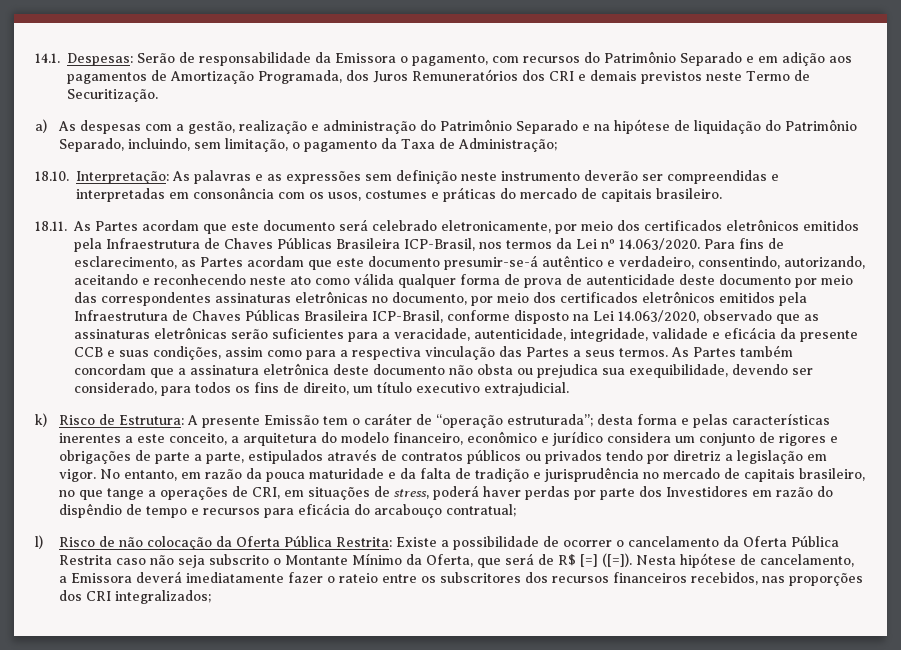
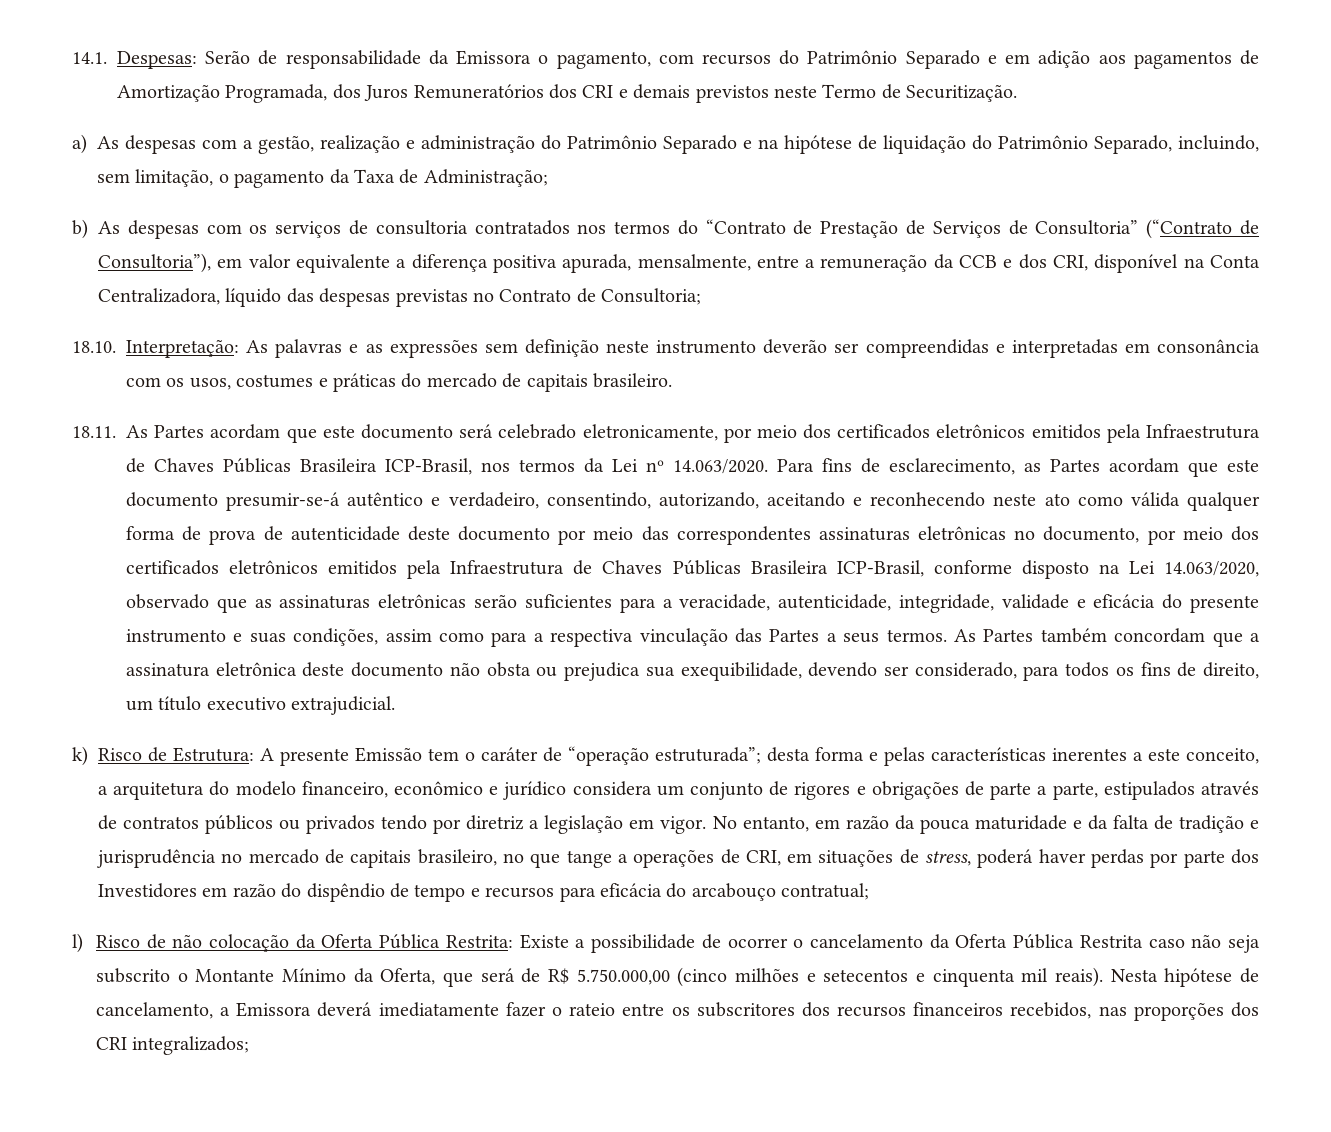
(558, 145) none -> [72,219,1259,239] [98,253,1260,273] [98,288,702,307] // b) As despesas com os serviços de consultoria contratados nos termos do “Contrato de Prestação de Serviços de Consultoria” (“Contrato de Consultoria”), em valor equivalente a diferença positiva apurada, mensalmente, entre a remuneração da CCB e dos CRI, disponível na Conta Centralizadora, líquido das despesas previstas no Contrato de Consultoria;
[780,328,858,342] [74,347,103,357] da presente CCB -> [1162,594,1259,613] [126,629,226,643] do presente instrumento
[580,553,633,567] [=] ([=]). -> [576,967,1103,987] 5.750.000,00 (cinco milhões e setecentos e cinquenta mil reais).

